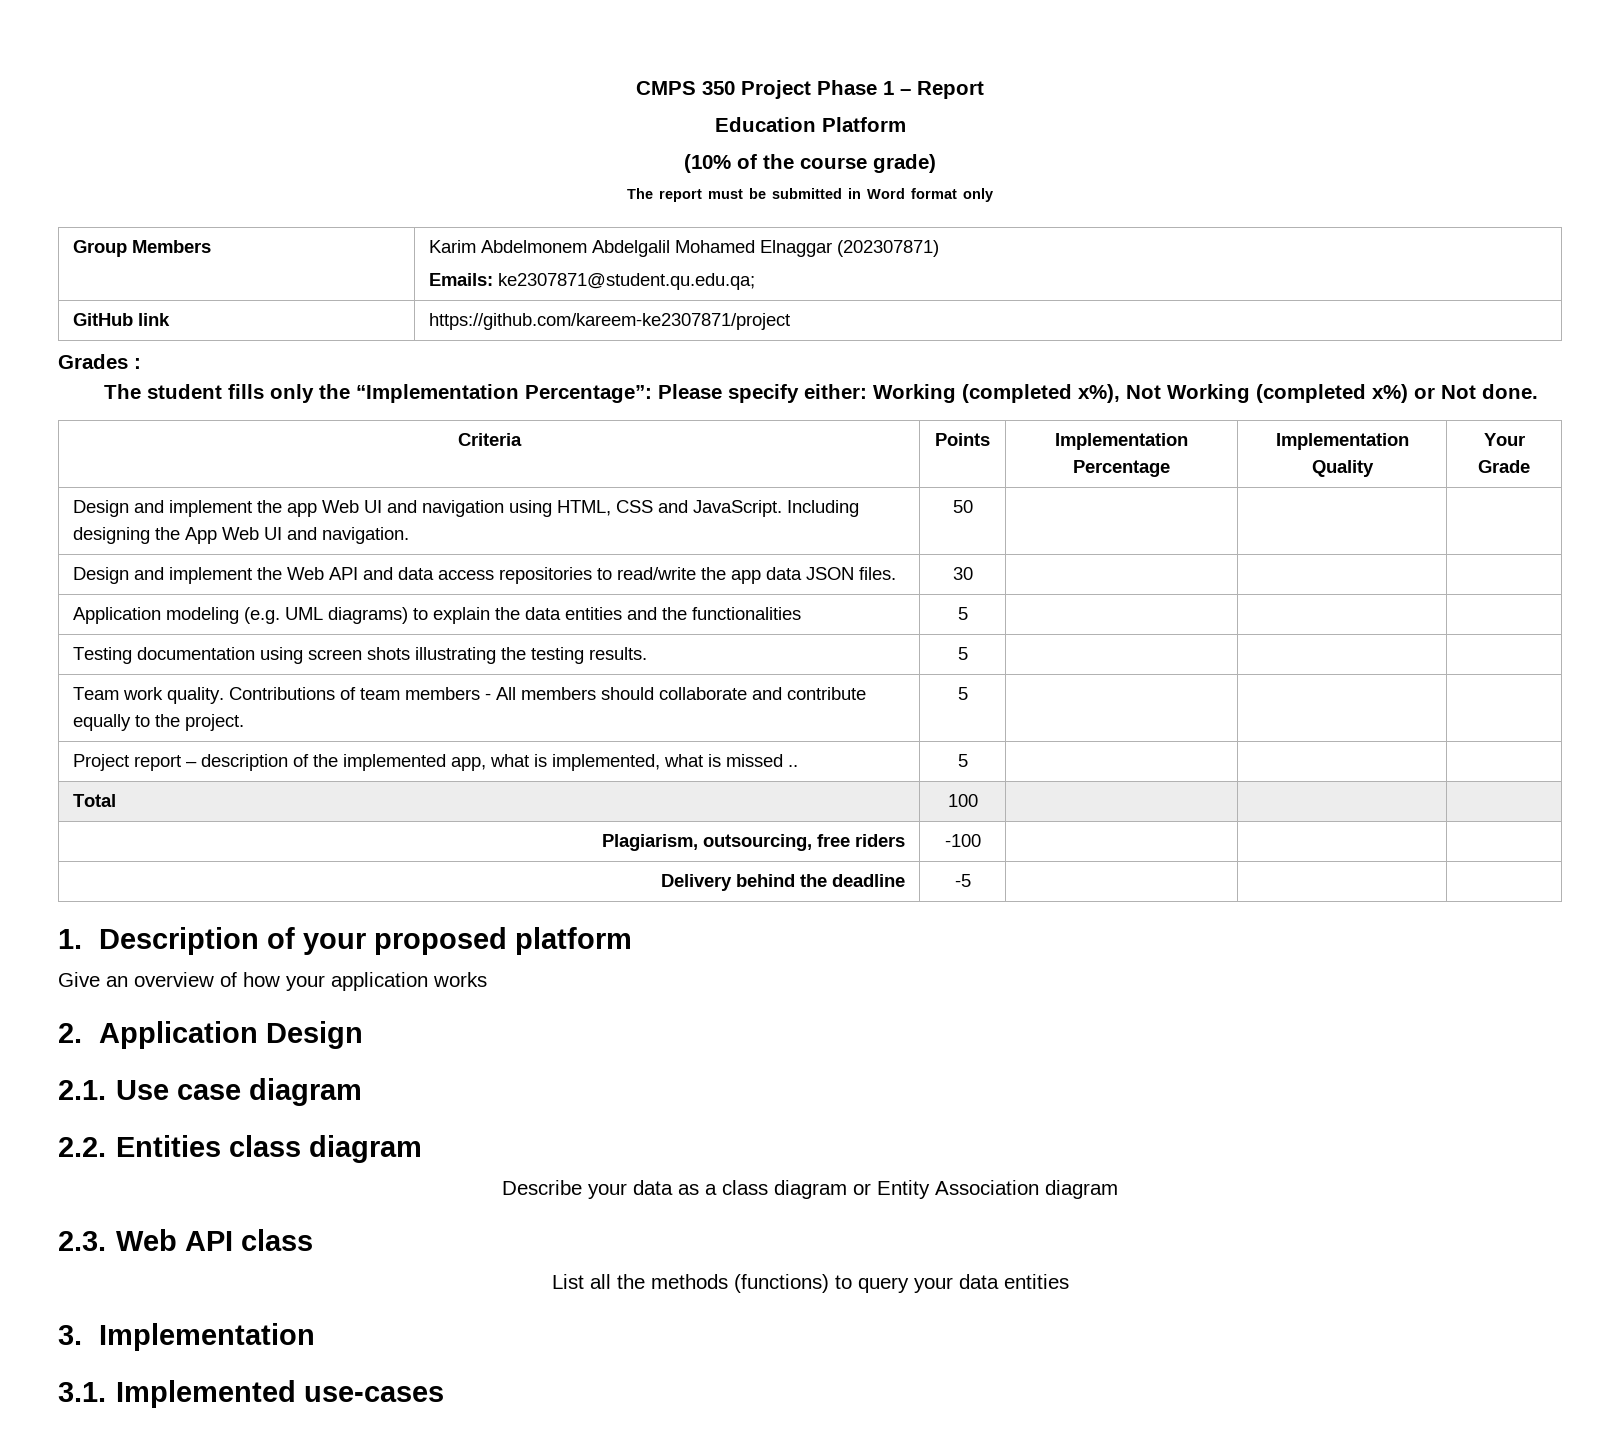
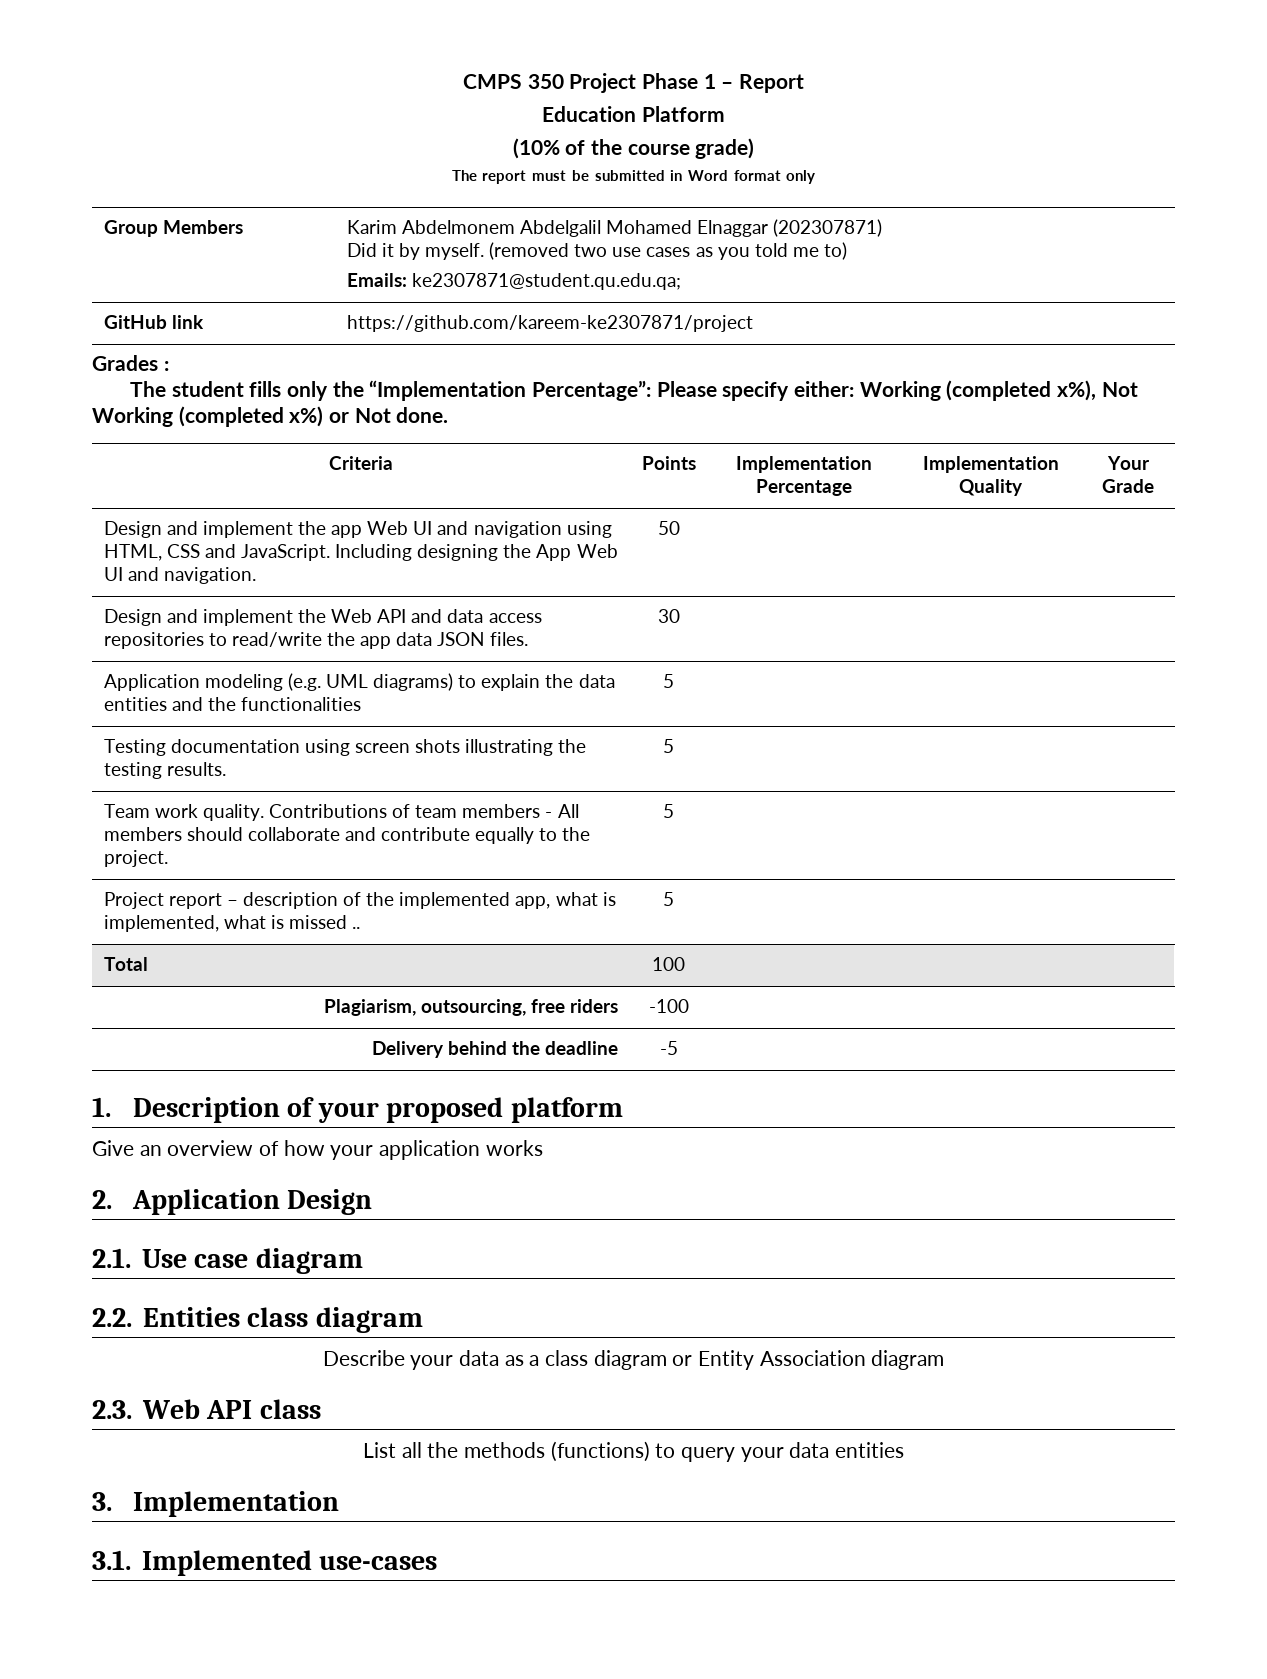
(939, 248) none -> [346,242,848,260] // Did it by myself. (removed two use cases as you told me to)

